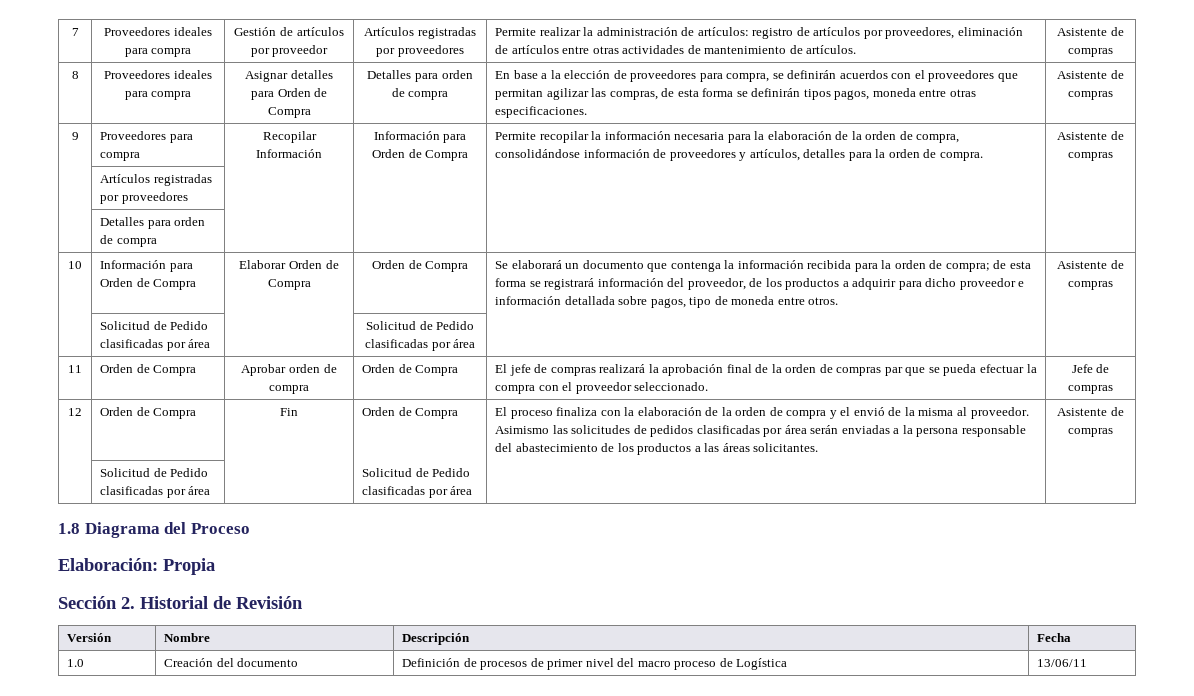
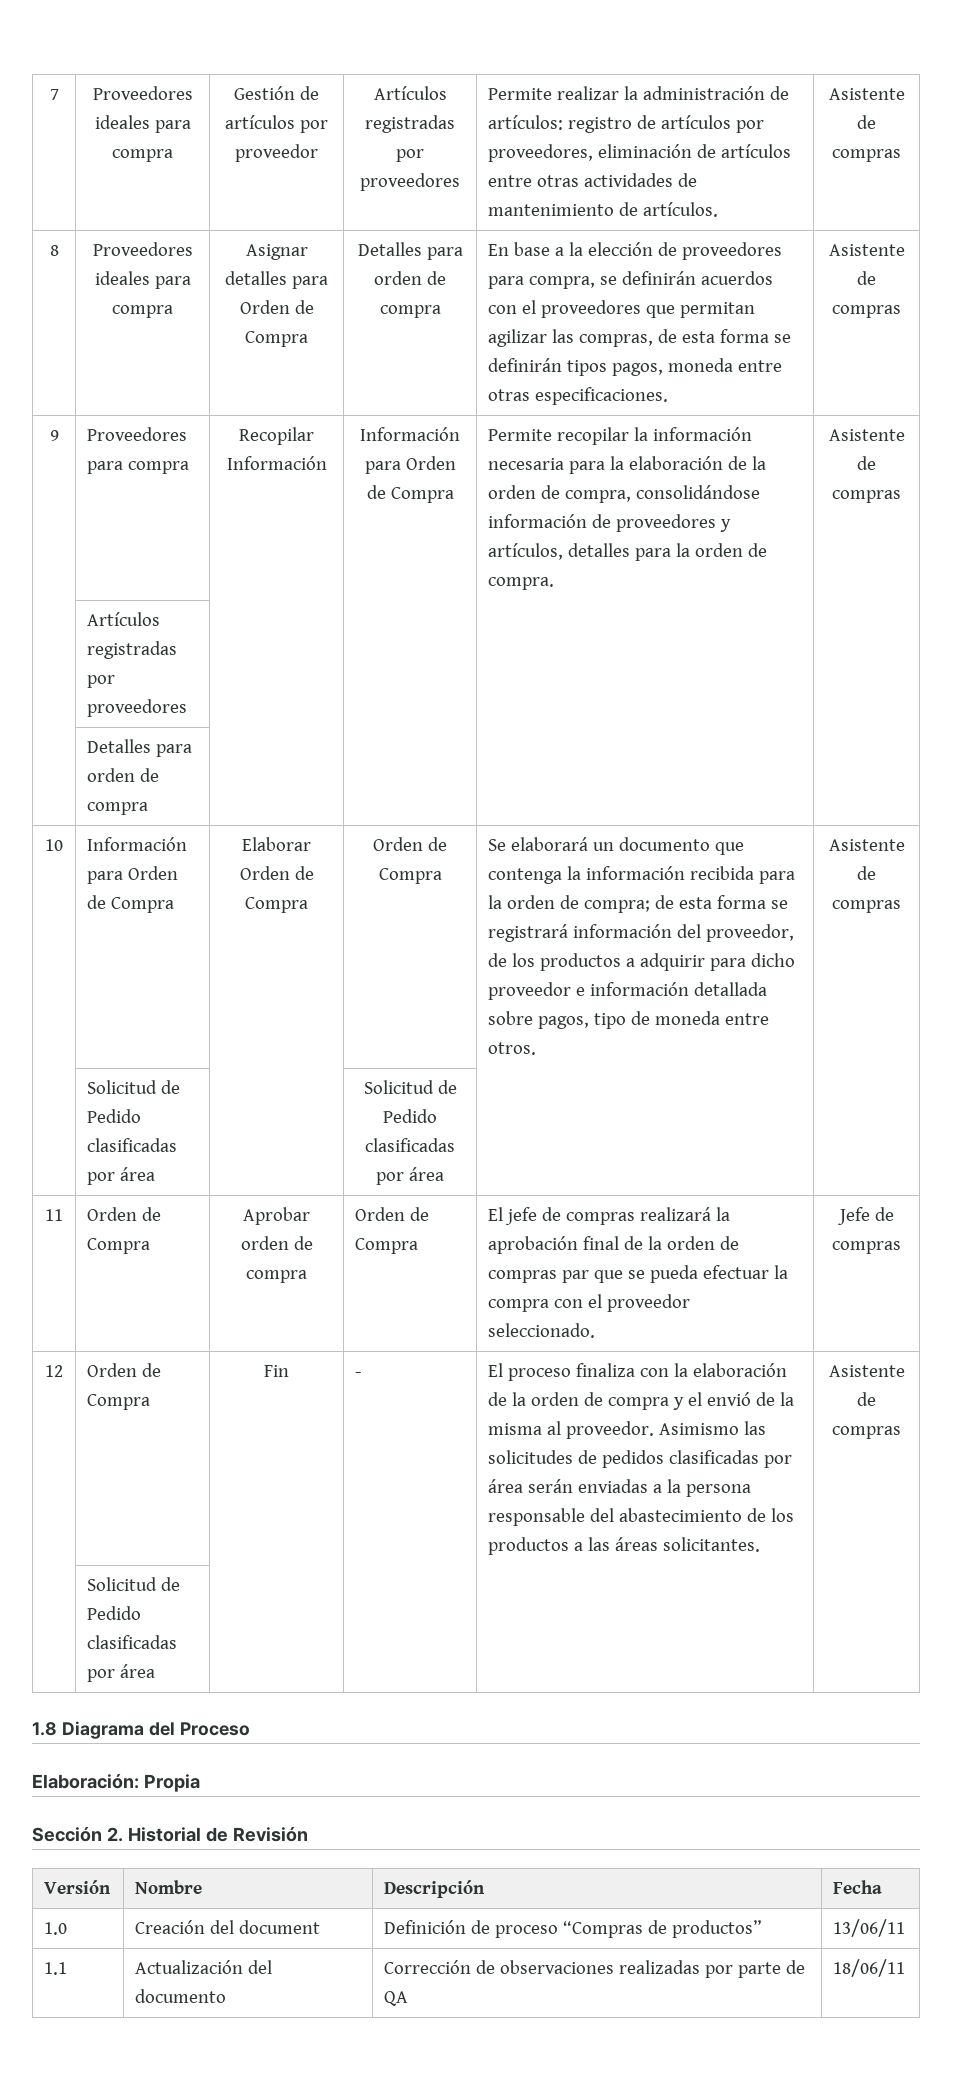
[362,407,459,419] Orden de Compra -> [355,1372,363,1377] -
[362,468,471,477] [362,486,473,498] Solicitud de Pedido clasificadas por área -> (156, 1671) none
[237,658,299,667] documento -> [239,1920,321,1934] document
[480,658,788,670] [1037,659,1088,667] procesos de primer nivel del macro proceso de Logística | 13/06/11 -> [495,1920,763,1938] [833,1919,906,1937] [44,1962,68,1975] [135,1960,273,1974] [135,1989,227,2003] [384,1960,806,1978] [384,1991,409,2006] [833,1959,906,1977] proceso “Compras de productos” | 13/06/11 // 1.1 | Actualización del documento | Corrección de observaciones realizadas por parte de QA | 18/06/11

